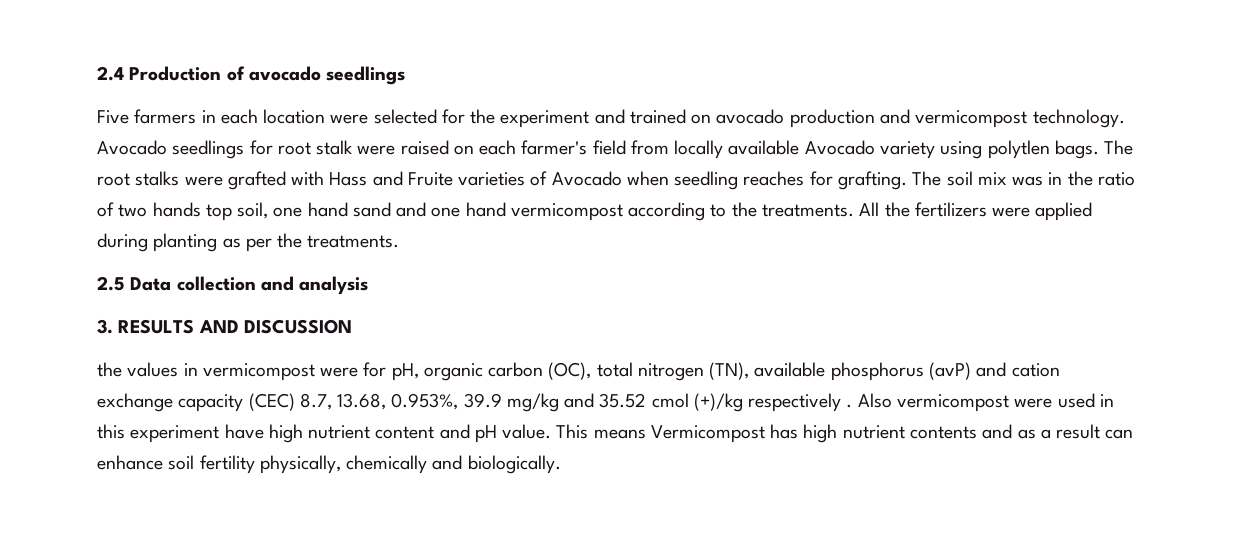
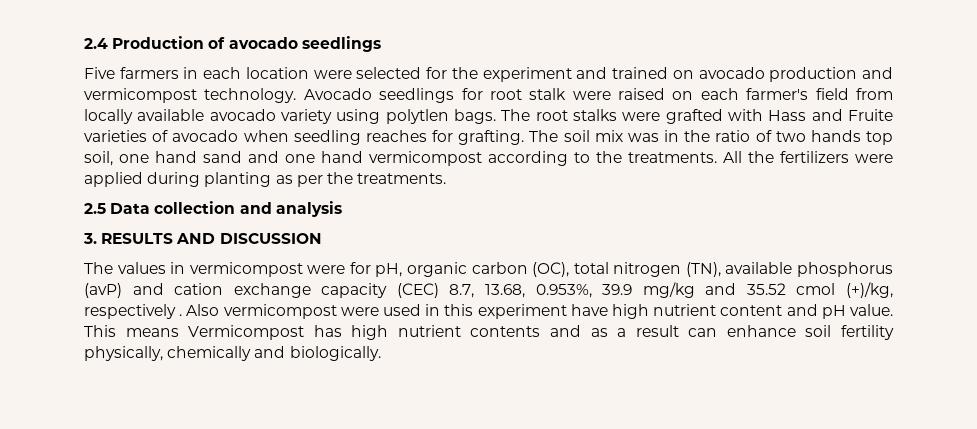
[804,140,875,155] Avocado -> [209,109,276,121] avocado
[551,171,622,186] Avocado -> [172,130,239,142] avocado
[97,362,122,377] the -> [84,262,113,274] The
[693,393,743,412] (+)/kg -> [845,282,893,298] (+)/kg,

